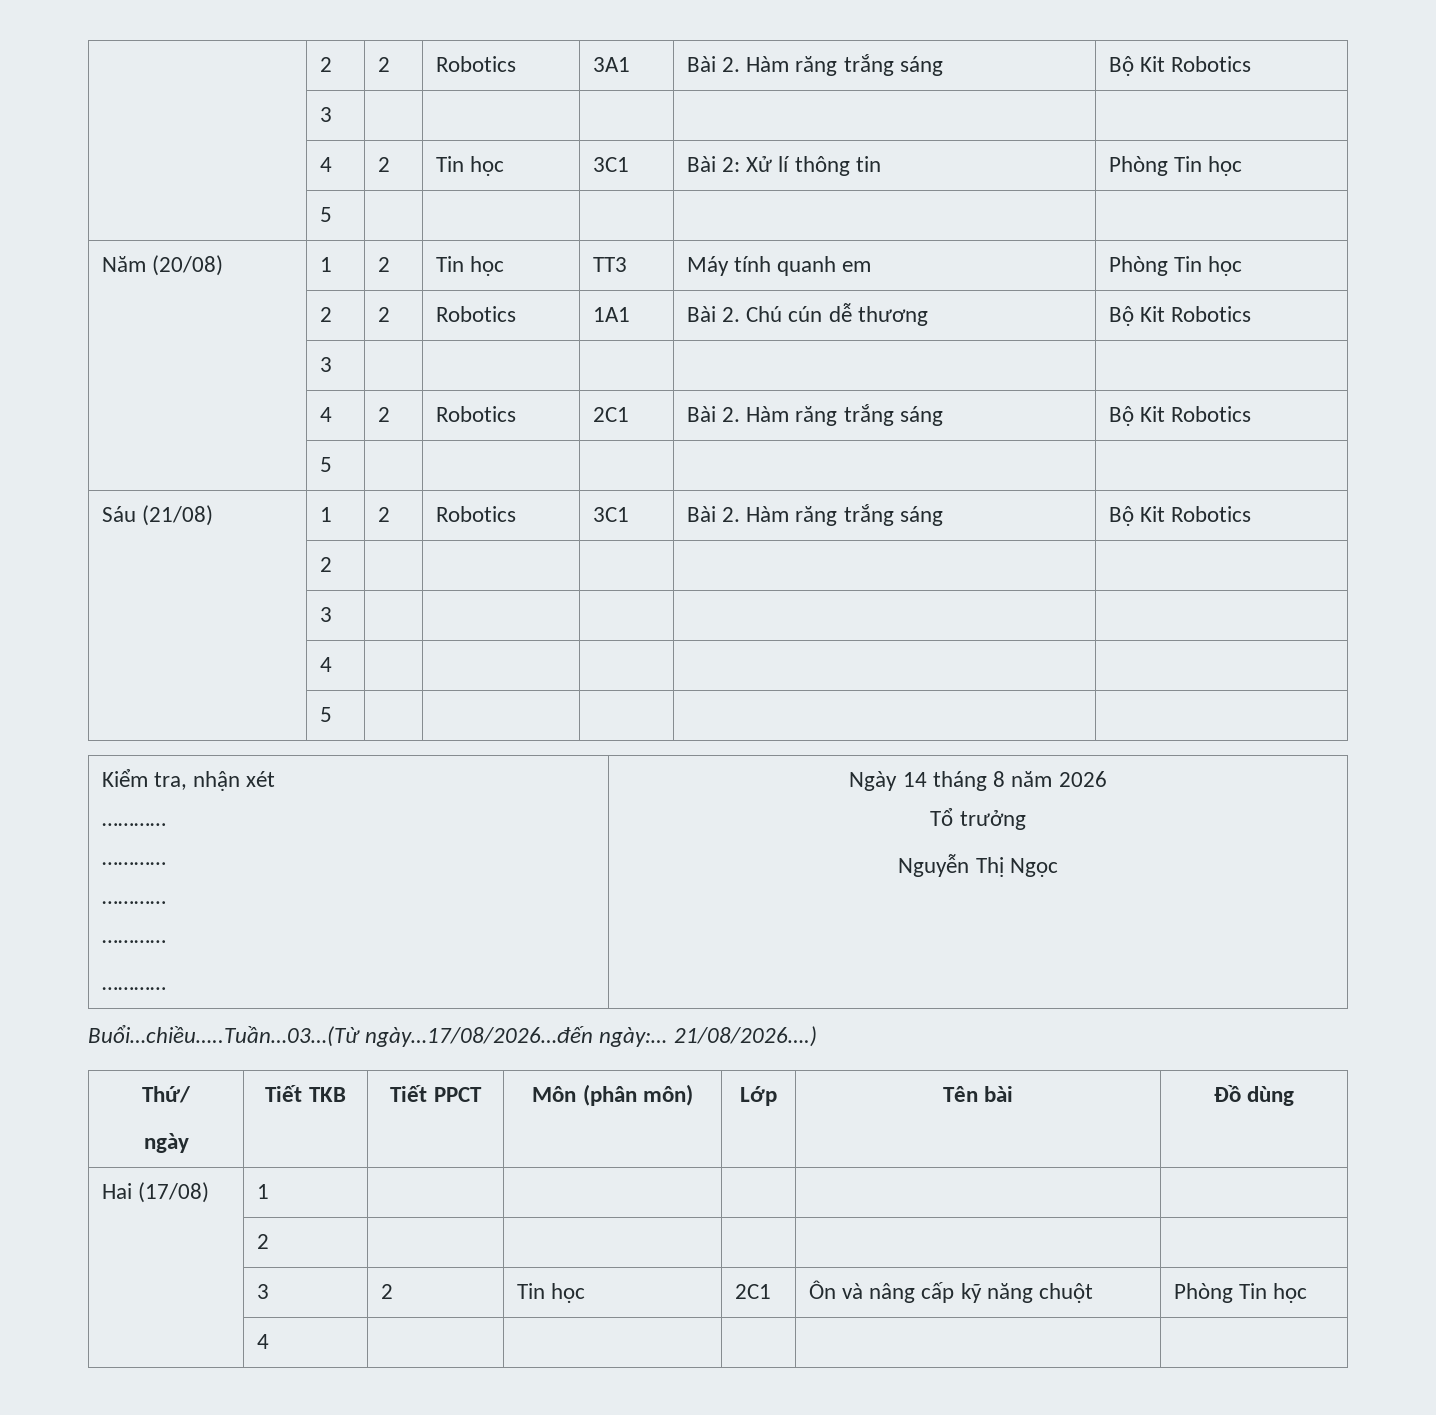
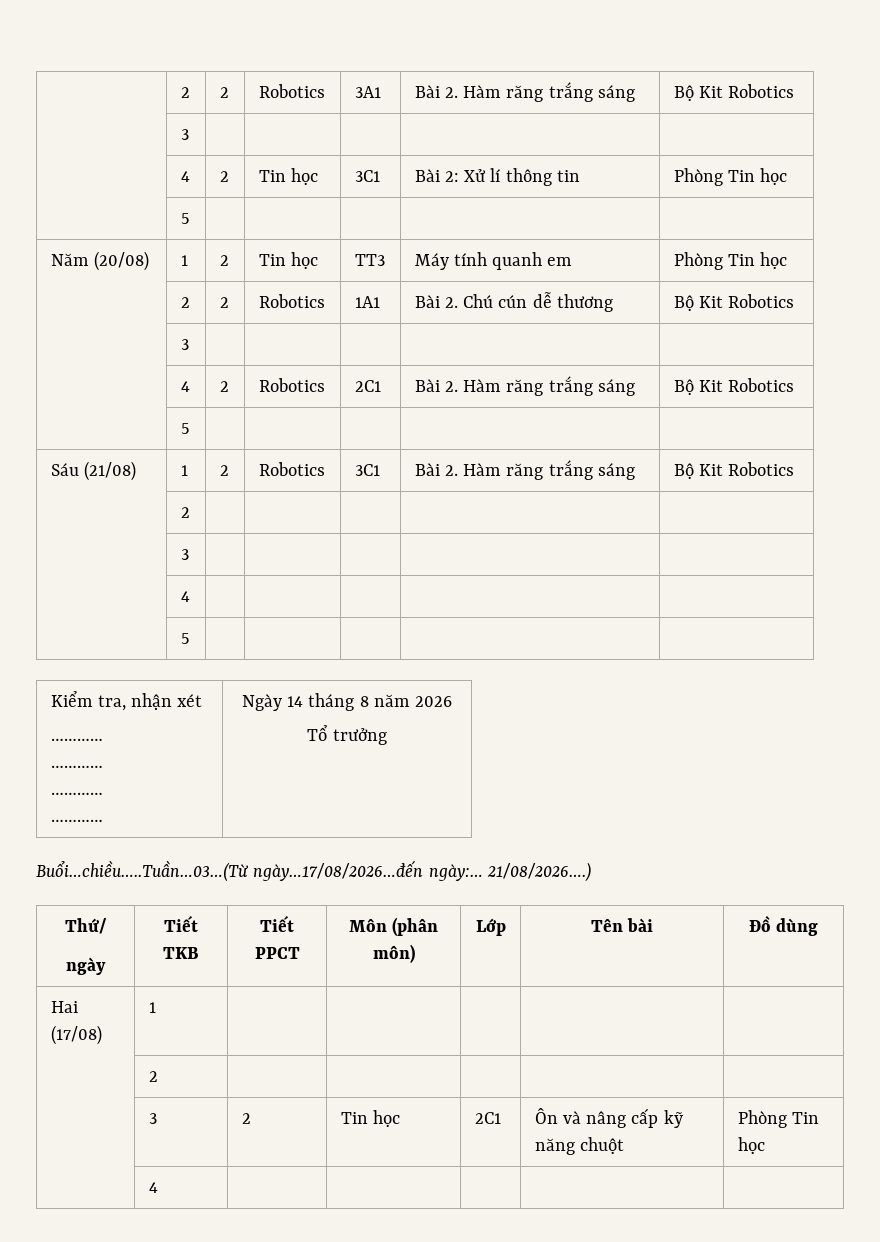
[101,987,166,990] // ………… -> (103, 820) none
[898,854,1058,877] // Nguyễn Thị Ngọc -> (387, 736) none

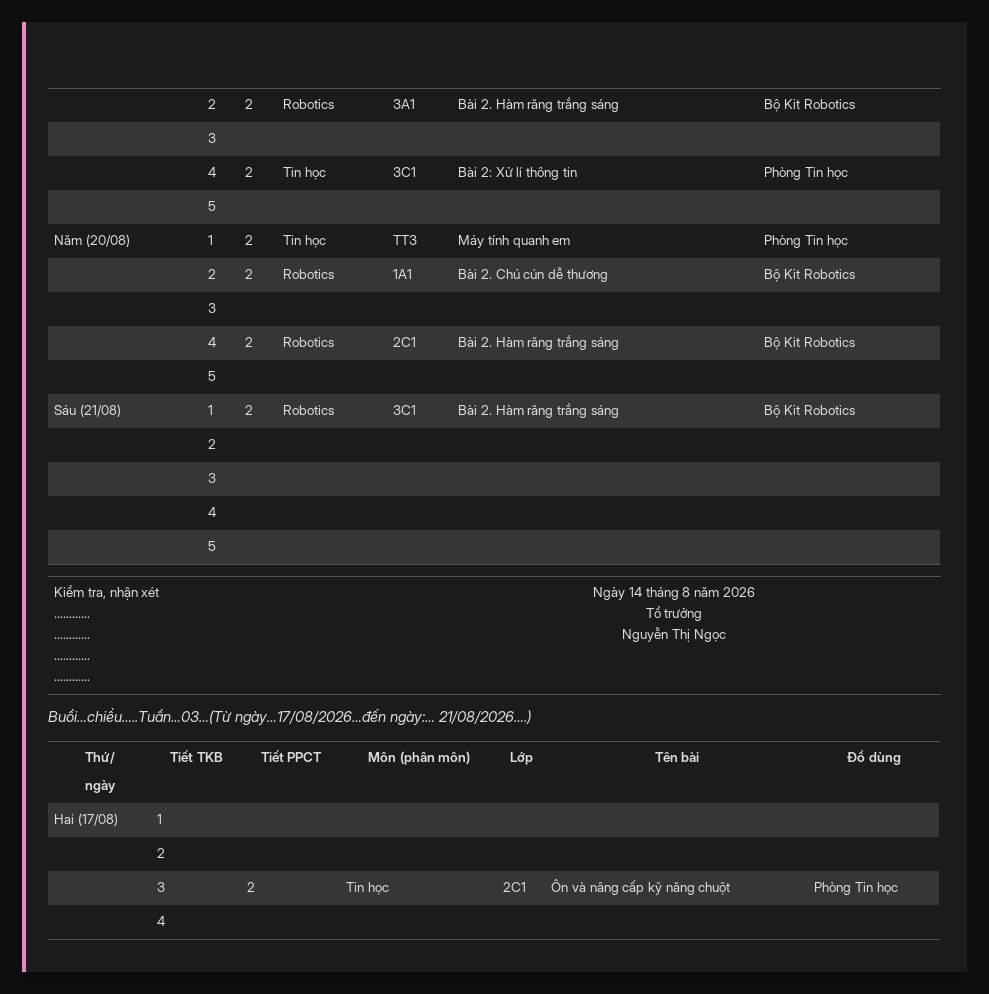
(387, 736) none -> [622,627,726,642] // Nguyễn Thị Ngọc

